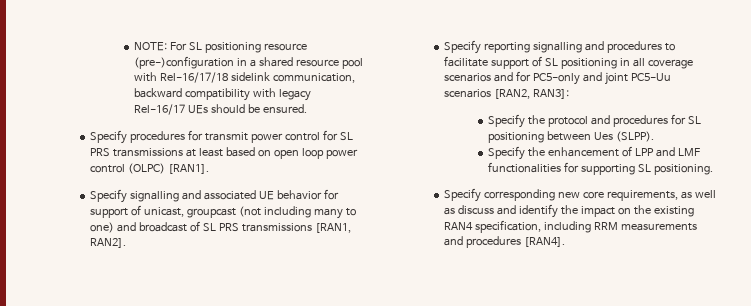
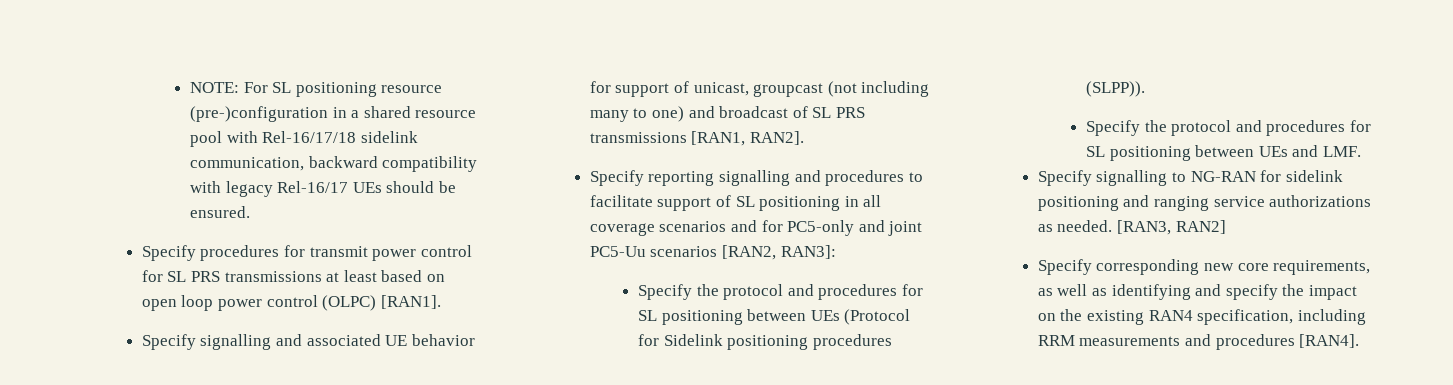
[593,131,654,142] [487,146,700,160] [487,162,713,175] Ues (SLPP). // Specify the enhancement of LPP and LMF functionalities for supporting SL positioning. -> [810,309,911,325] [638,334,892,350] [1086,81,1146,97] [1086,120,1371,136] [1086,145,1361,161] [1037,170,1343,186] [1037,195,1372,211] [1037,220,1226,235] UEs (Protocol for Sidelink positioning procedures (SLPP)). // Specify the protocol and procedures for SL positioning between UEs and LMF. // Specify signalling to NG-RAN for sidelink positioning and ranging service authorizations as needed. [RAN3, RAN2]
[457,204,558,218] discuss and identify -> [1111,284,1278,300] identifying and specify

